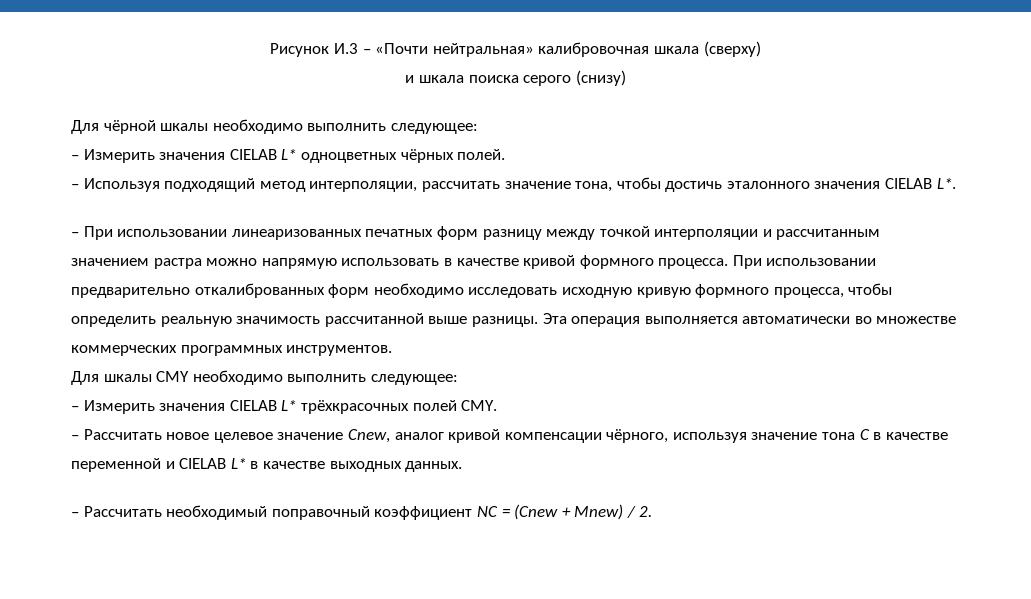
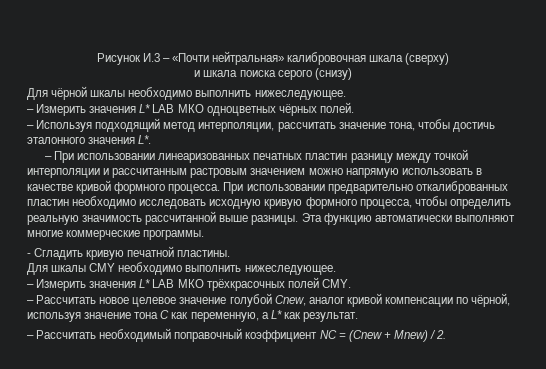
[390,123,478,134] [71,149,297,163] следующее: // – Измерить значения CIELAB L* -> [254,90,346,100] [27,104,204,116] нижеследующее. // – Измерить значения L* LAB МКО
[885,178,933,189] CIELAB -> (136, 140) none
[436,226,478,240] форм -> [305,153,348,160] пластин
[71,258,202,269] значением растра -> [190,168,306,178] растровым значением
[328,284,370,298] форм -> [27,199,69,206] пластин
[571,316,957,327] [71,345,393,356] операция выполняется автоматически во множестве коммерческих программных инструментов. -> [323,213,515,225] [27,230,205,240] [27,246,231,260] функцию автоматически выполняют многие коммерческие программы. // - Сгладить кривую печатной пластины.
[370,374,458,385] [71,400,297,414] следующее: // – Измерить значения CIELAB L* -> [244,265,336,275] [27,279,204,291] нижеследующее. // – Измерить значения L* LAB МКО
(344, 436) none -> [229,293,272,307] голубой
[606,429,669,443] чёрного, -> [456,293,511,307] по чёрной,
[873,432,948,440] [71,458,463,472] в качестве переменной и CIELAB L* в качестве выходных данных. -> [171,310,358,322] как переменную, а L* как результат.

